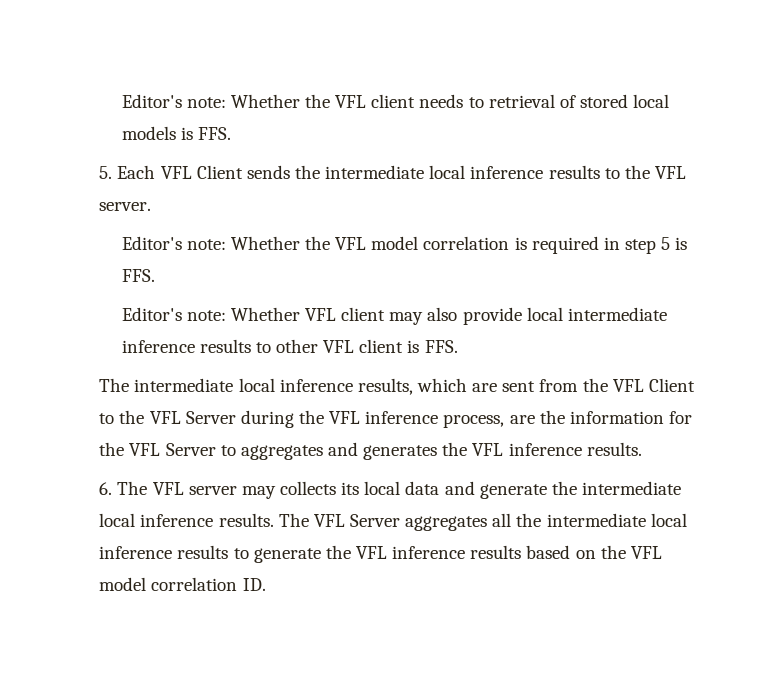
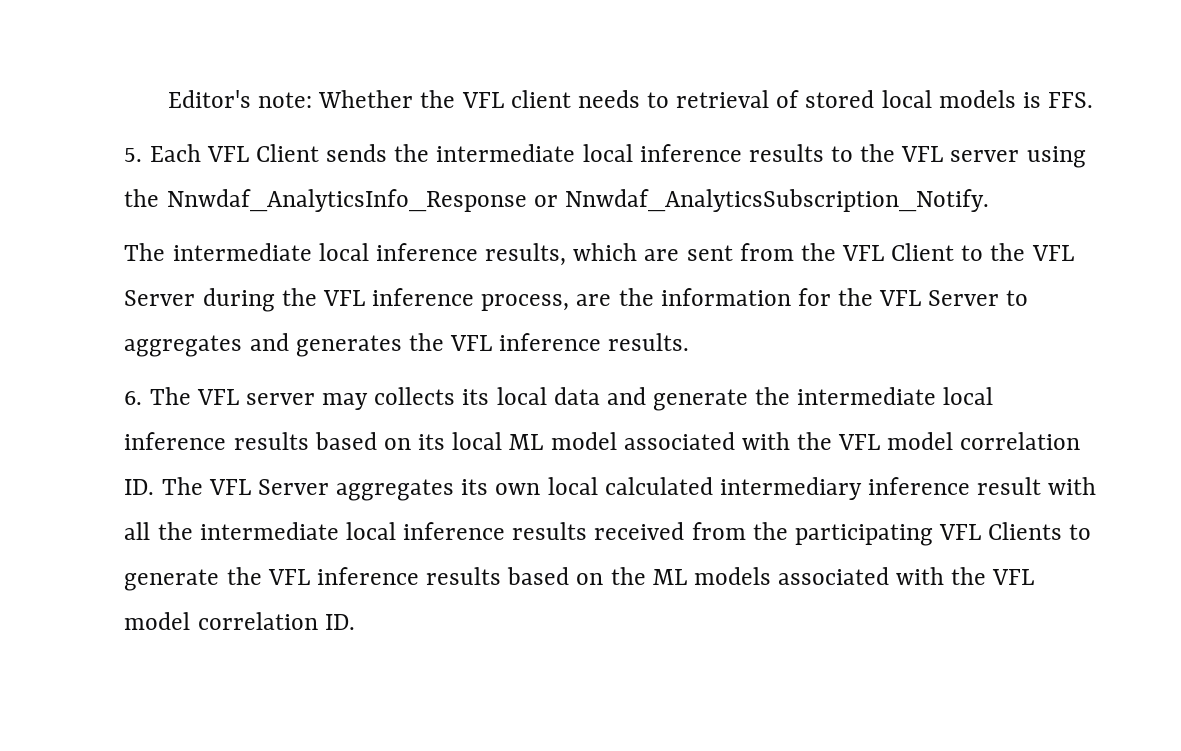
[99,202,152,211] [121,236,688,254] [121,269,155,282] [121,307,667,325] [121,339,458,353] server. // Editor's note: Whether the VFL model correlation is required in step 5 is FFS. // Editor's note: Whether VFL client may also provide local intermediate inference results to other VFL client is FFS. -> [950,146,1086,168] [124,189,989,212] server using the Nnwdaf_AnalyticsInfo_Response or Nnwdaf_AnalyticsSubscription_Notify.
[218,513,488,531] results. The VFL Server aggregates -> [233,432,1081,450] [124,477,1097,501] results based on its local ML model associated with the VFL model correlation ID. The VFL Server aggregates its own local calculated intermediary inference result with
(229, 552) none -> [594,522,1063,546] received from the participating VFL Clients
(626, 552) none -> [652,567,987,585] ML models associated with the

